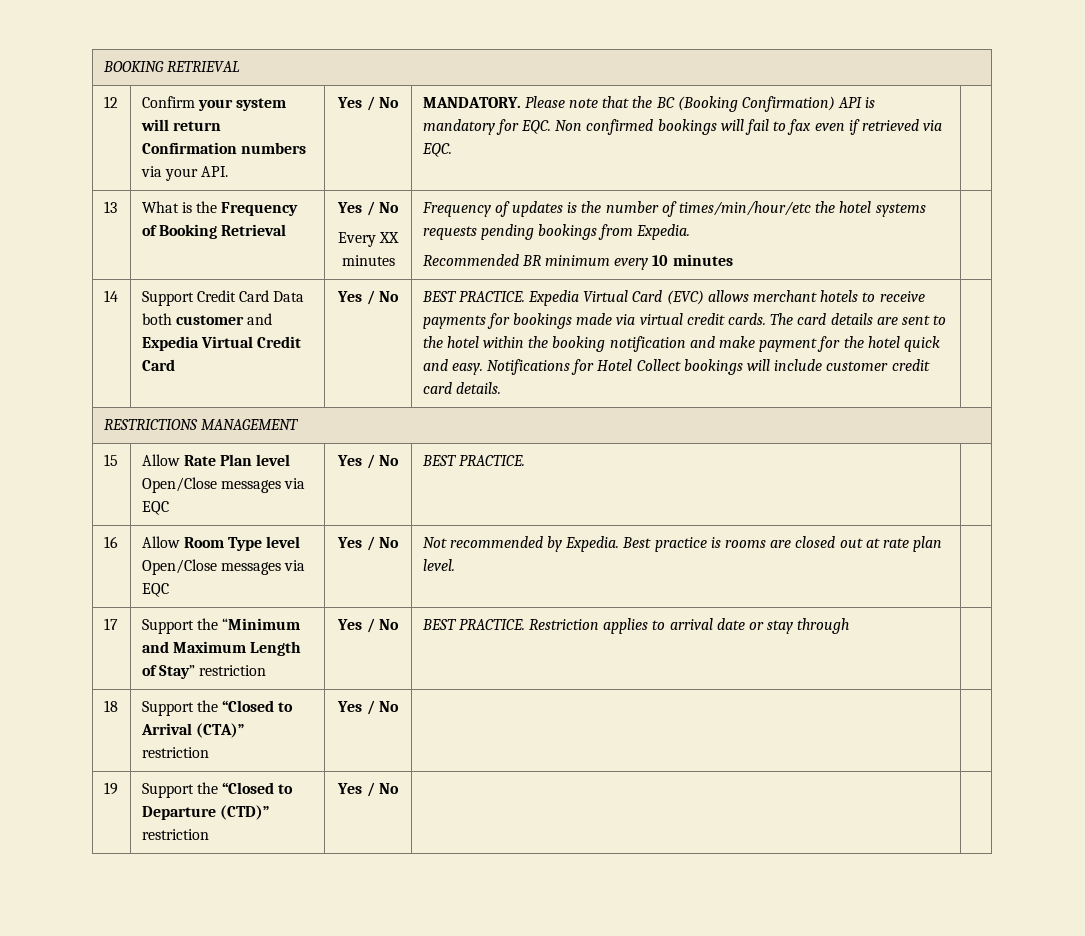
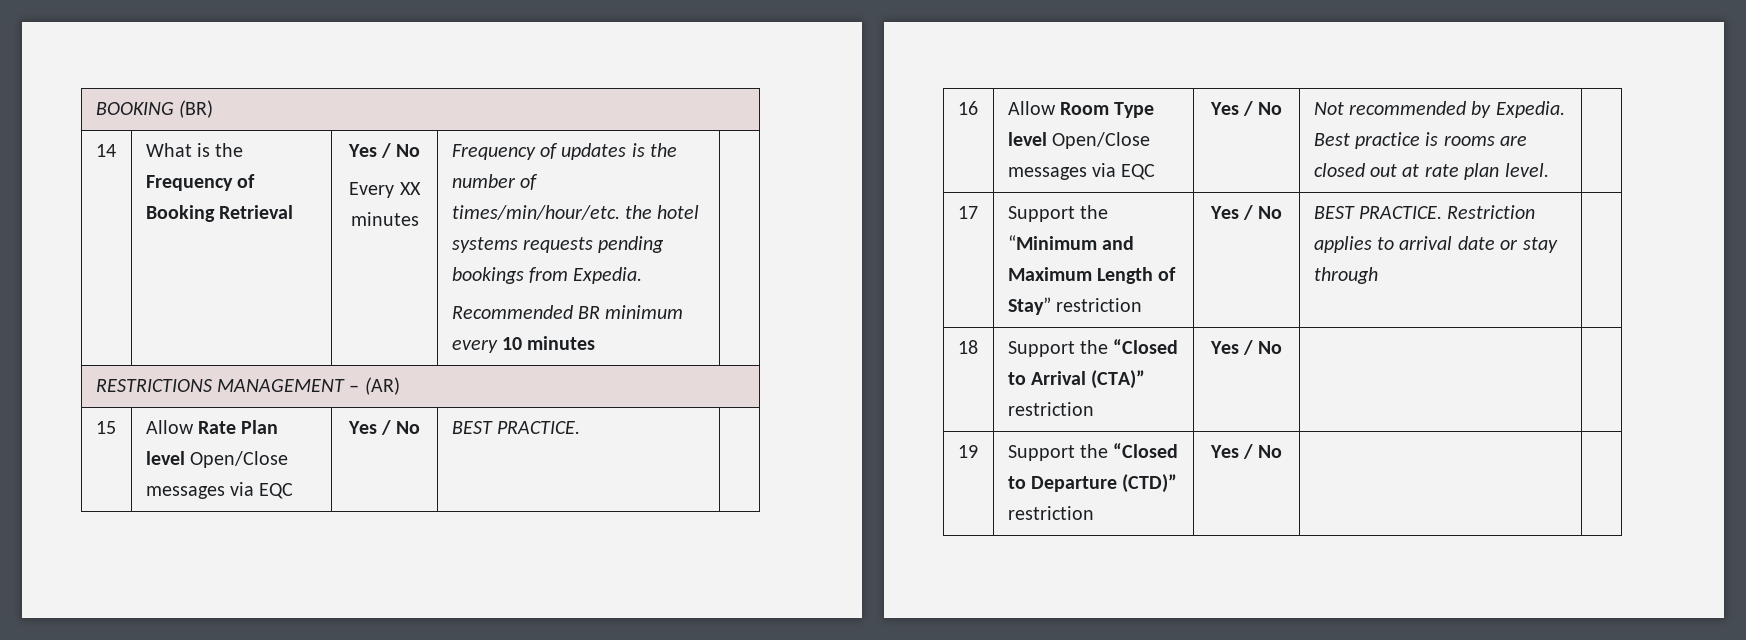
[166,61,240,72] [103,96,118,108] [141,96,287,111] [140,119,221,131] [141,142,306,154] [140,166,229,181] [337,96,399,111] [422,96,876,112] [422,119,943,135] [421,143,452,157] [103,201,117,213] RETRIEVAL // 12 | Confirm your system will return Confirmation numbers via your API. | Yes / No | MANDATORY. Please note that the BC (Booking Confirmation) API is mandatory for EQC. Non confirmed bookings will fail to fax even if retrieved via EQC. | // 13 -> [179,100,214,118] [95,144,116,157] (BR) // 14
[679,201,812,216] times/min/hour/etc -> [451,205,620,220] times/min/hour/etc.
[103,290,118,302] [141,290,305,306] [141,313,273,325] [141,336,302,351] [141,359,175,371] [337,290,399,305] [421,290,925,306] [422,313,947,329] [422,336,940,352] [422,359,930,375] [422,382,501,394] // 14 | Support Credit Card Data both customer and Expedia Virtual Credit Card | Yes / No | BEST PRACTICE. Expedia Virtual Card (EVC) allows merchant hotels to receive payments for bookings made via virtual credit cards. The card details are sent to the hotel within the booking notification and make payment for the hotel quick and easy. Notifications for Hotel Collect bookings will include customer credit card details. | -> (596, 343) none
(299, 424) none -> [349,377,400,395] – (AR)

